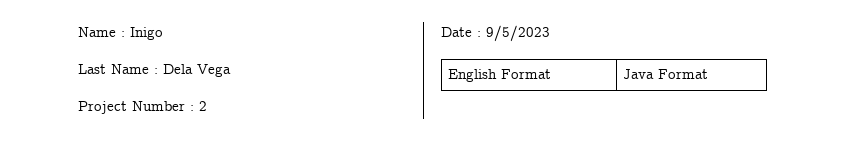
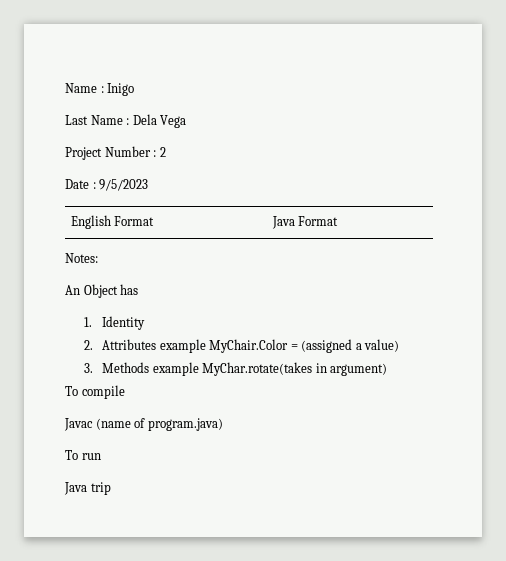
(709, 74) none -> [65,253,98,263] [65,284,139,298] [83,316,146,330] [83,339,400,353] [83,362,388,376] [65,385,125,399] [64,418,223,431] [65,450,101,460] [64,482,111,495] // Notes: // An Object has // 1. Identity // 2. Attributes example MyChair.Color = (assigned a value) // 3. Methods example MyChar.rotate(takes in argument) // To compile // Javac (name of program.java) // To run // Java trip

